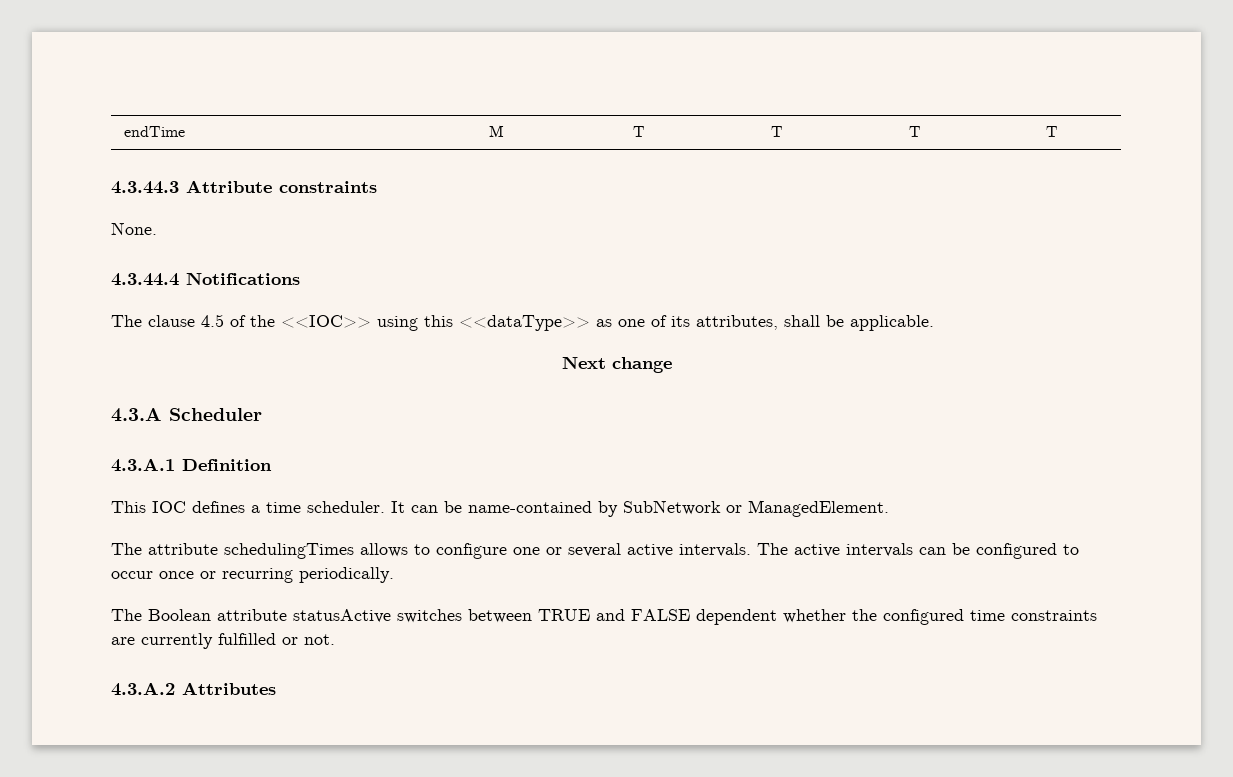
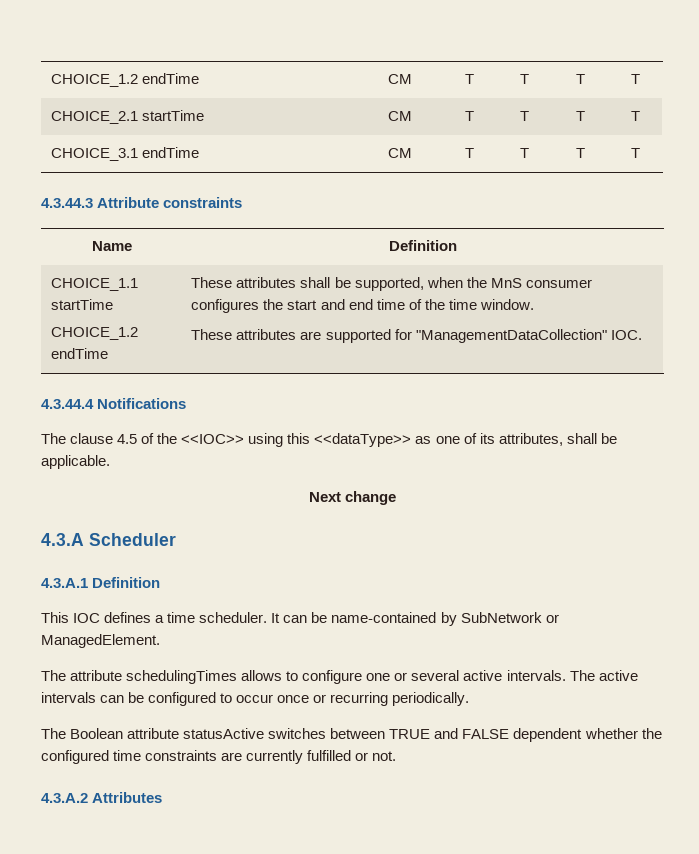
[124,126,186,137] [488,125,504,137] endTime | M -> [51,73,200,87] [388,74,412,84] [464,74,474,84] [520,74,529,84] [575,74,585,84] [630,74,640,84] [51,110,205,124] [388,111,412,121] [464,111,474,121] [520,111,529,121] [575,111,585,121] [630,111,640,121] [51,147,200,161] [388,148,412,158] CHOICE_1.2 endTime | CM | T | T | T | T // CHOICE_2.1 startTime | CM | T | T | T | T // CHOICE_3.1 endTime | CM
[111,222,157,235] // None. -> [91,241,132,251] [388,240,457,251] [51,278,139,291] [51,299,114,310] [51,327,139,340] [51,348,109,359] [191,277,592,291] [191,299,534,313] [191,329,642,343] // Name | Definition // CHOICE_1.1 startTime // CHOICE_1.2 endTime | These attributes shall be supported, when the MnS consumer configures the start and end time of the time window. // These attributes are supported for "ManagementDataCollection" IOC.

